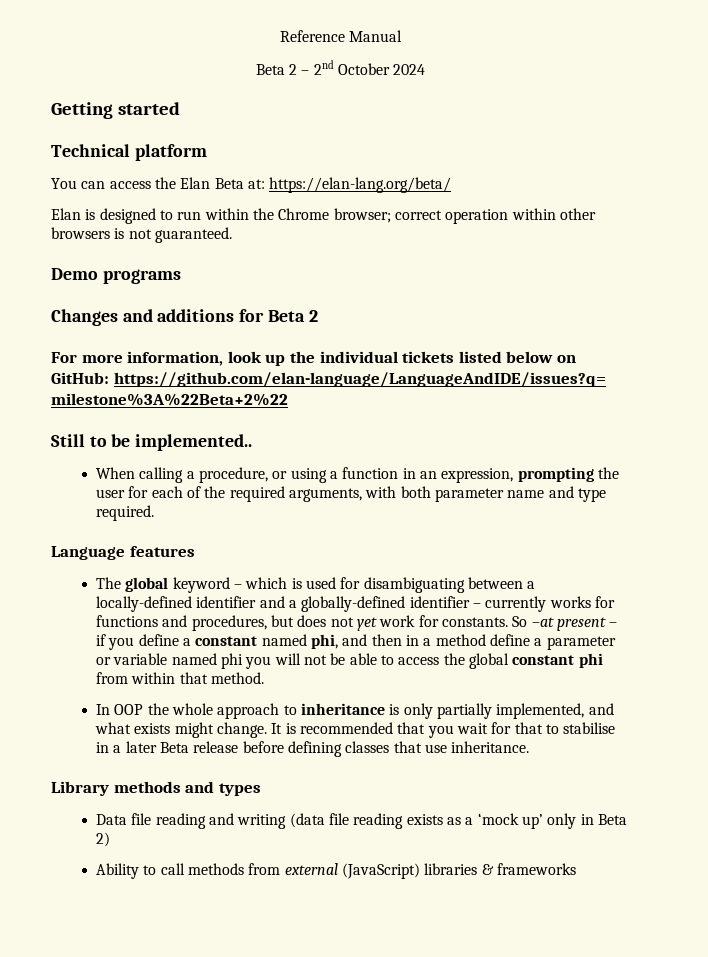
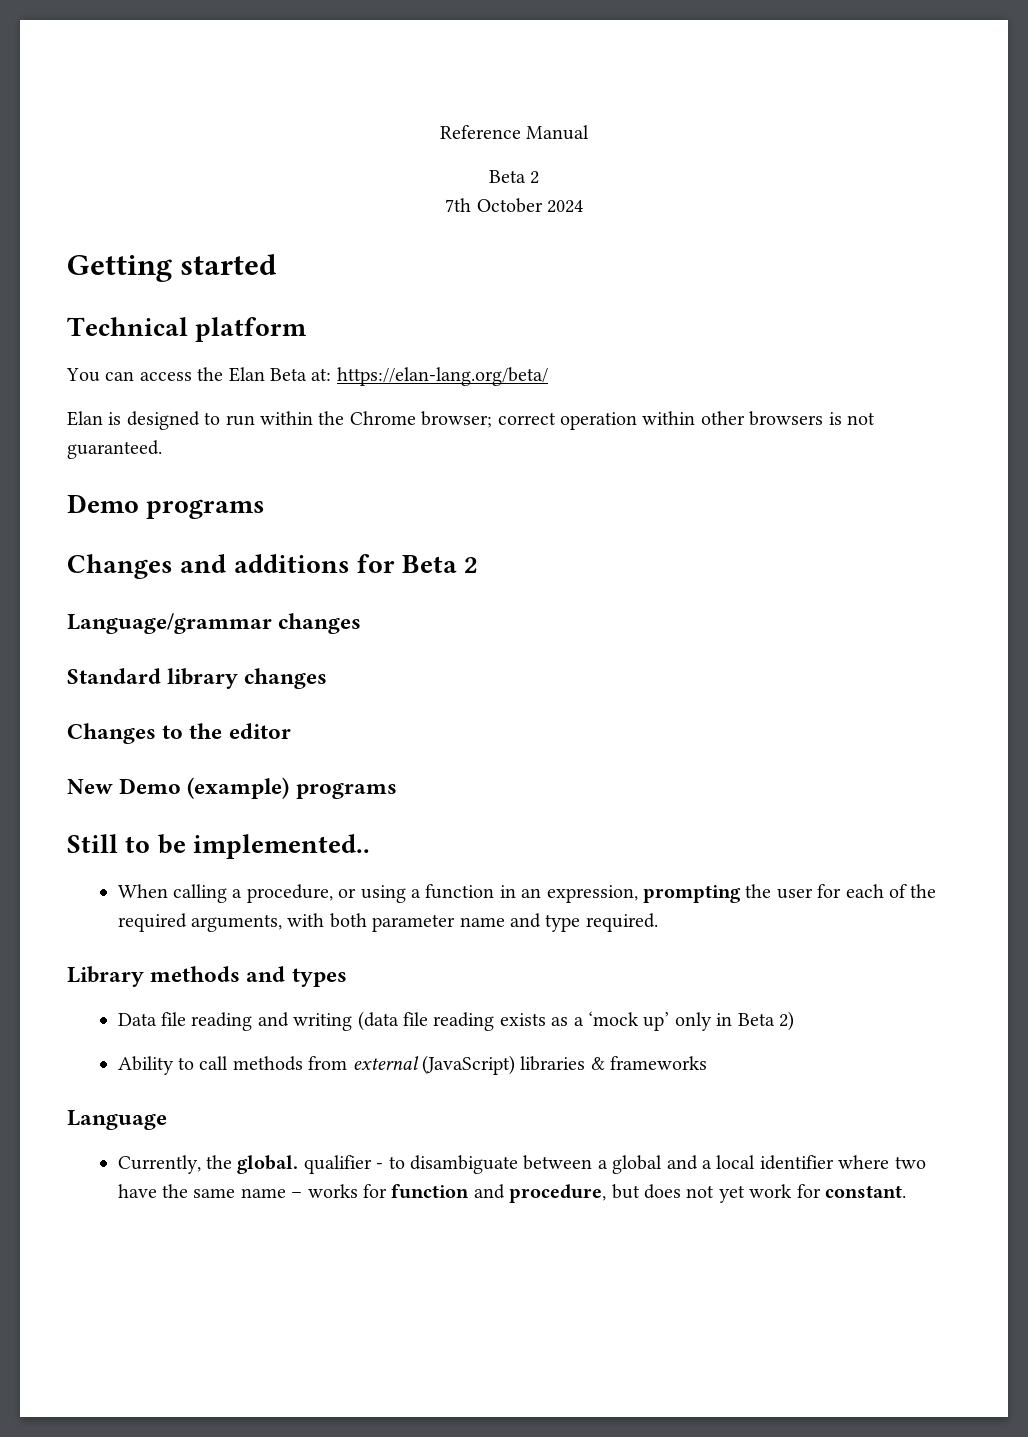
[301,60,334,75] – 2nd -> [445,198,472,212] // 7th
[51,351,576,366] [51,372,606,387] [51,393,288,406] For more information, look up the individual tickets listed below on GitHub: https://github.com/elan-language/LanguageAndIDE/issues?q= milestone%3A%22Beta+2%22 -> [67,613,362,634] [67,668,328,689] [67,723,291,744] [67,777,397,799] Language/grammar changes // Standard library changes // Changes to the editor // New Demo (example) programs
[51,546,195,560] [96,577,536,593] [96,596,616,612] [96,615,618,631] [96,634,616,650] [96,653,603,669] [96,672,265,684] [96,703,614,719] [95,722,616,738] [96,741,530,757] // Language features // The global keyword – which is used for disambiguating between a locally-defined identifier and a globally-defined identifier – currently works for functions and procedures, but does not yet work for constants. So –at present – if you define a constant named phi, and then in a method define a parameter or variable named phi you will not be able to access the global constant phi from within that method. // In OOP the whole approach to inheritance is only partially implemented, and what exists might change. It is recommended that you wait for that to stabilise in a later Beta release before defining classes that use inheritance. -> (658, 922) none
(577, 869) none -> [67,1110,167,1130] [117,1155,926,1174] [117,1184,906,1203] // Language // Currently, the global. qualifier - to disambiguate between a global and a local identifier where two have the same name – works for function and procedure, but does not yet work for constant.

